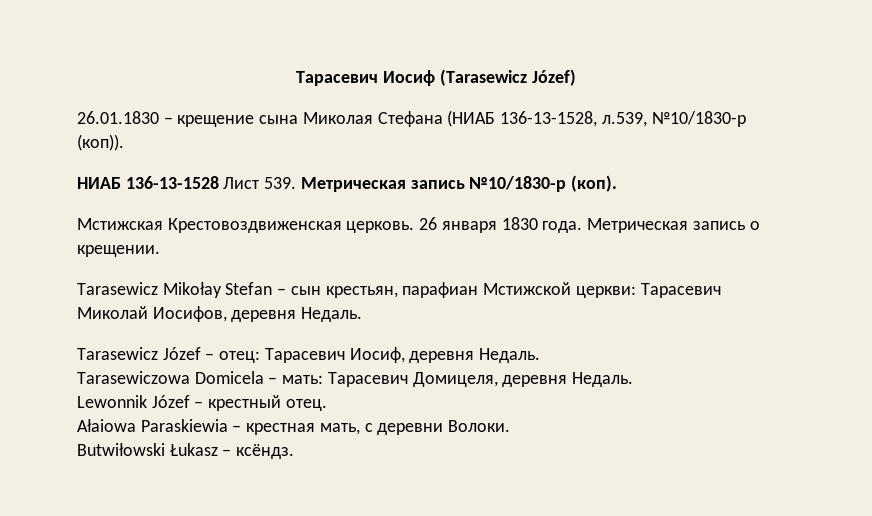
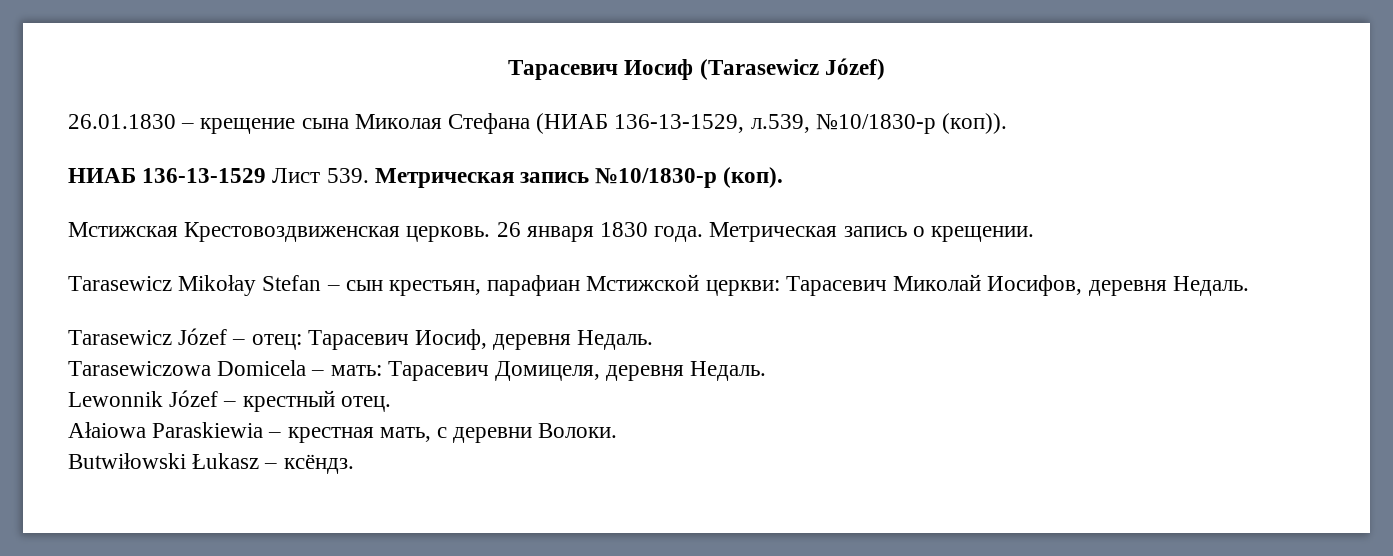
[500,111,598,127] 136-13-1528, -> [614,114,745,133] 136-13-1529,
[125,176,219,189] 136-13-1528 -> [142,168,267,183] 136-13-1529

